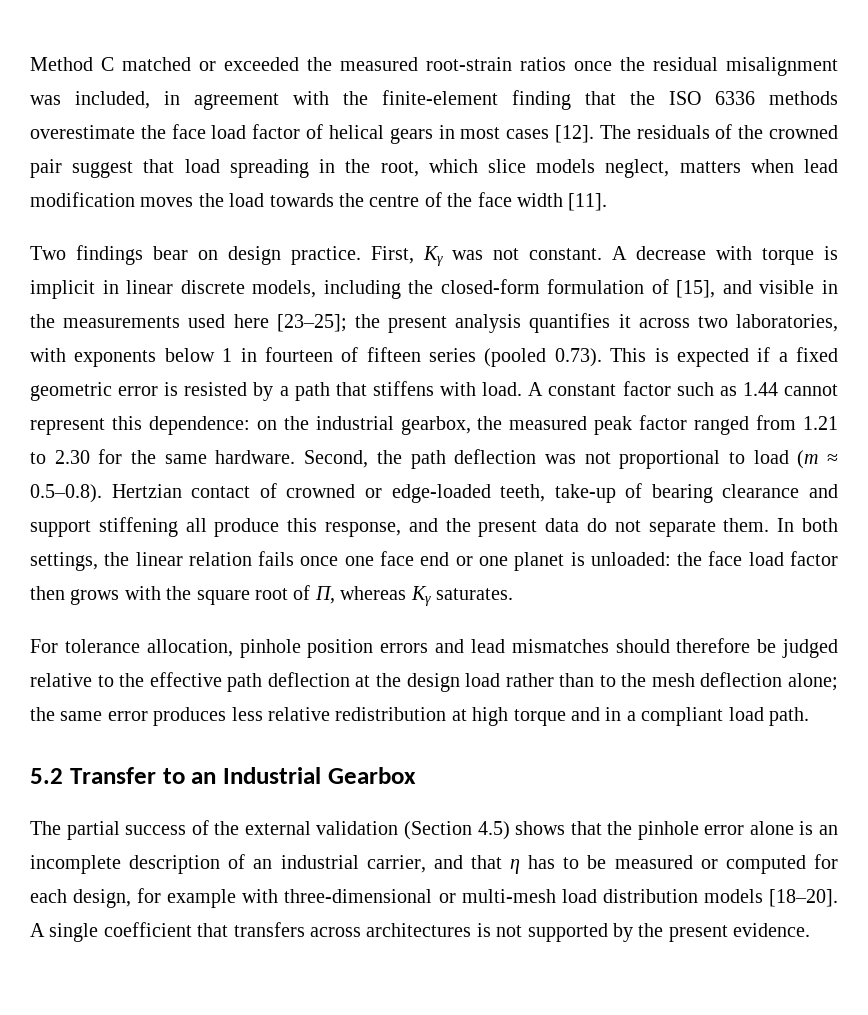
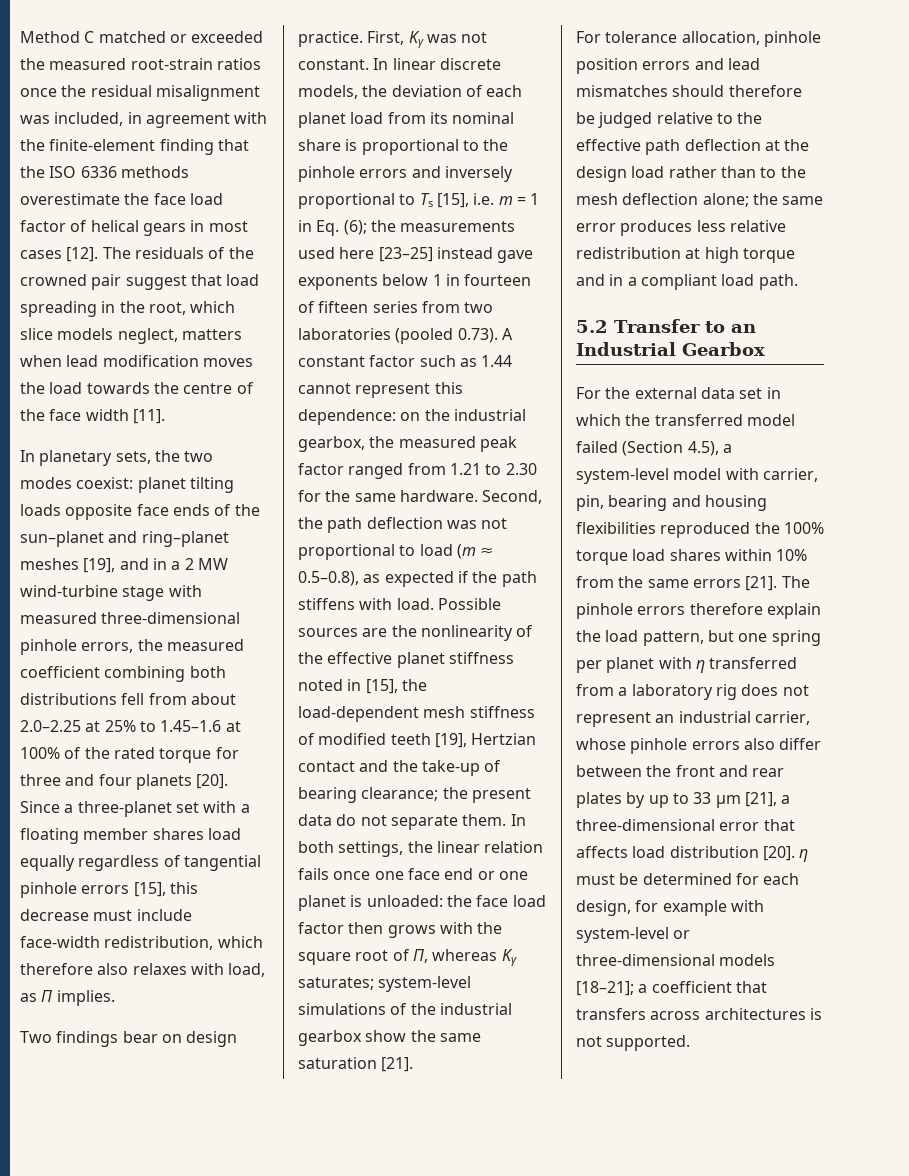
(608, 202) none -> [20,450,214,466] [20,477,234,493] [20,504,260,520] [20,531,229,547] [20,558,228,573] [20,585,202,601] [20,612,241,624] [20,639,244,655] [20,666,226,682] [20,693,236,705] [20,720,241,732] [20,747,239,763] [20,774,229,790] [20,801,250,817] [20,828,241,844] [20,855,261,871] [20,882,198,898] [20,909,192,921] [20,936,263,950] [20,963,266,977] [20,990,115,1006] // In planetary sets, the two modes coexist: planet tilting loads opposite face ends of the sun–planet and ring–planet meshes [19], and in a 2 MW wind-turbine stage with measured three-dimensional pinhole errors, the measured coefficient combining both distributions fell from about 2.0–2.25 at 25% to 1.45–1.6 at 100% of the rated torque for three and four planets [20]. Since a three-planet set with a floating member shares load equally regardless of tangential pinhole errors [15], this decrease must include face-width redistribution, which therefore also relaxes with load, as Π implies.
[612,246,838,265] [30,279,839,299] [30,313,838,333] [30,348,66,362] A decrease with torque is implicit in linear discrete models, including the closed-form formulation of [15], and visible in the measurements used here [23–25]; the present analysis quantifies it across two laboratories, with -> [373,58,501,70] [298,85,523,99] [298,112,515,128] [298,139,509,155] [298,166,513,182] [298,193,540,209] [298,220,516,236] [298,247,534,263] In linear discrete models, the deviation of each planet load from its nominal share is proportional to the pinhole errors and inversely proportional to Ts [15], i.e. m = 1 in Eq. (6); the measurements used here [23–25] instead gave
[484,347,838,367] [30,381,523,401] (pooled 0.73). This is expected if a fixed geometric error is resisted by a path that stiffens with load. -> [421,301,494,313] [298,328,498,344] from two laboratories (pooled 0.73).
[30,483,839,503] [30,517,438,537] 0.5–0.8). Hertzian contact of crowned or edge-loaded teeth, take-up of bearing clearance and support stiffening all produce this response, and -> [298,571,537,587] [298,598,501,610] [298,625,534,641] [298,652,514,668] [298,679,427,694] [298,706,535,722] [298,733,537,748] [298,760,502,776] [298,787,439,803] 0.5–0.8), as expected if the path stiffens with load. Possible sources are the nonlinearity of the effective planet stiffness noted in [15], the load-dependent mesh stiffness of modified teeth [19], Hertzian contact and the take-up of bearing clearance;
[435,588,513,600] saturates. -> [298,976,472,992] [298,1003,512,1015] [298,1030,481,1046] [298,1057,414,1072] saturates; system-level simulations of the industrial gearbox show the same saturation [21].
[30,820,838,840] [30,854,806,874] The partial success of the external validation (Section 4.5) shows that the pinhole error alone is an incomplete description of an industrial carrier, and that η has to be measured or computed -> [576,387,781,399] [576,414,795,426] [576,441,732,456] [576,468,818,484] [576,495,767,511] [576,522,824,538] [576,549,808,565] [576,576,810,591] [576,603,821,619] [576,630,821,646] [576,657,798,673] [576,684,809,700] [576,711,810,727] [576,738,822,754] [576,765,785,777] [576,792,791,808] [576,819,795,831] [576,846,809,862] [576,873,732,885] For the external data set in which the transferred model failed (Section 4.5), a system-level model with carrier, pin, bearing and housing flexibilities reproduced the 100% torque load shares within 10% from the same errors [21]. The pinhole errors therefore explain the load pattern, but one spring per planet with η transferred from a laboratory rig does not represent an industrial carrier, whose pinhole errors also differ between the front and rear plates by up to 33 µm [21], a three-dimensional error that affects load distribution [20]. η must be determined
[284,889,839,907] [30,923,99,942] three-dimensional or multi-mesh load distribution models [18–20]. A single -> [576,927,691,943] [576,954,776,966] [576,981,648,996] system-level or three-dimensional models [18–21]; a
[527,923,811,942] supported by the present evidence. -> [606,1035,691,1051] supported.

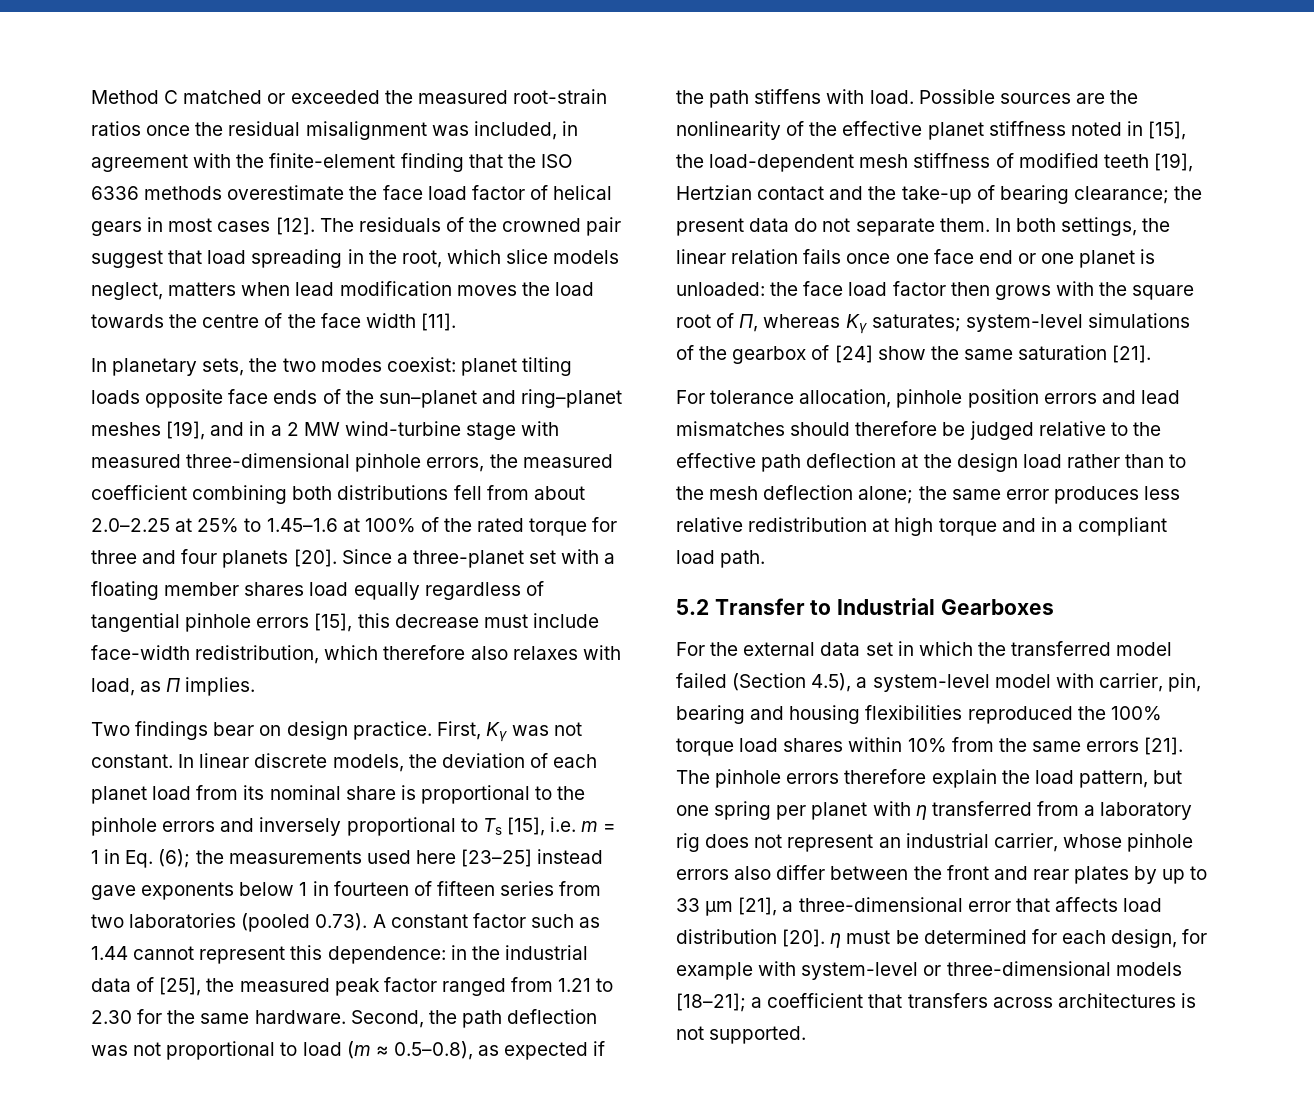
[400,409,526,421] [298,436,365,452] on the industrial gearbox, -> [450,945,588,960] [91,977,202,996] in the industrial data of [25],
[439,1003,512,1015] [298,1030,362,1046] industrial gearbox -> [732,345,873,364] gearbox of [24]
[730,324,756,333] [576,342,765,356] an Industrial Gearbox -> [837,598,1054,615] Industrial Gearboxes

